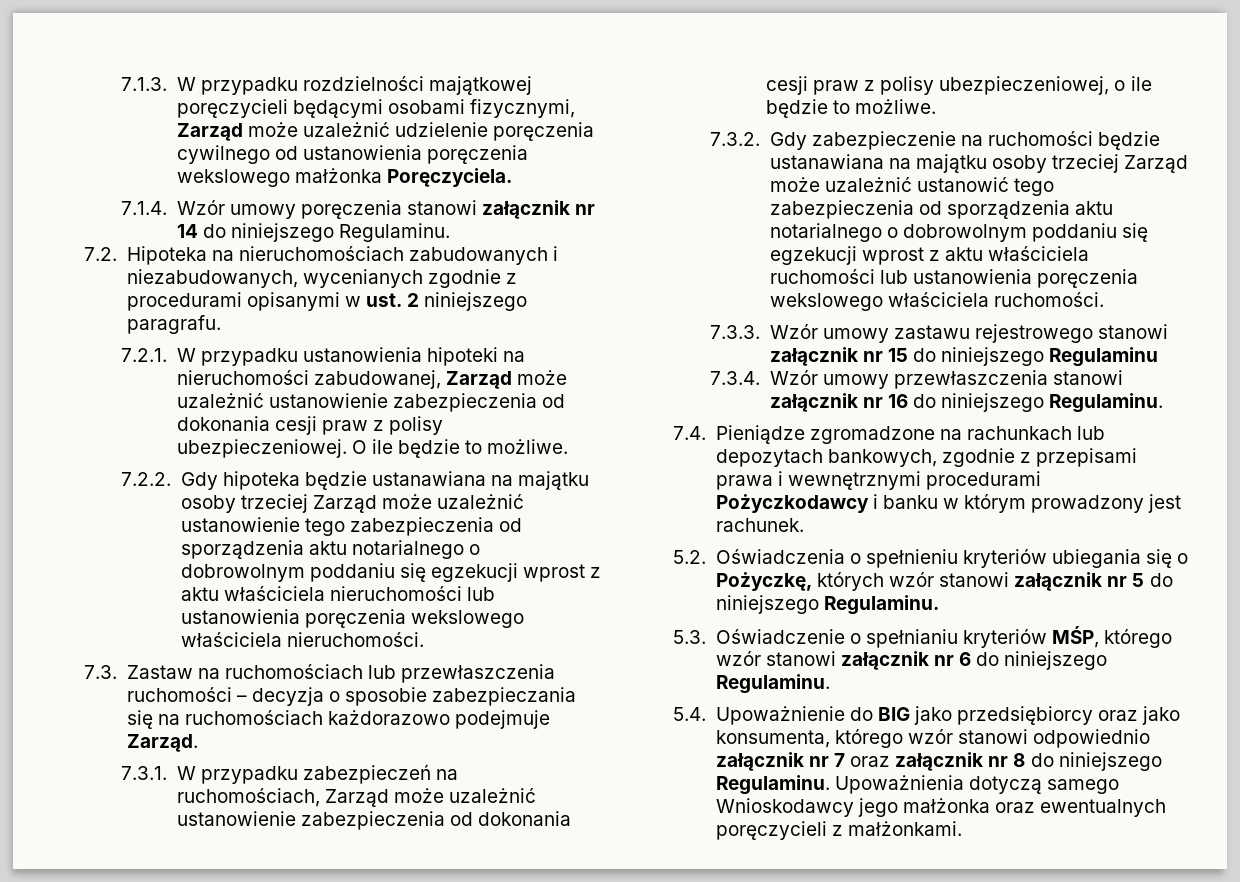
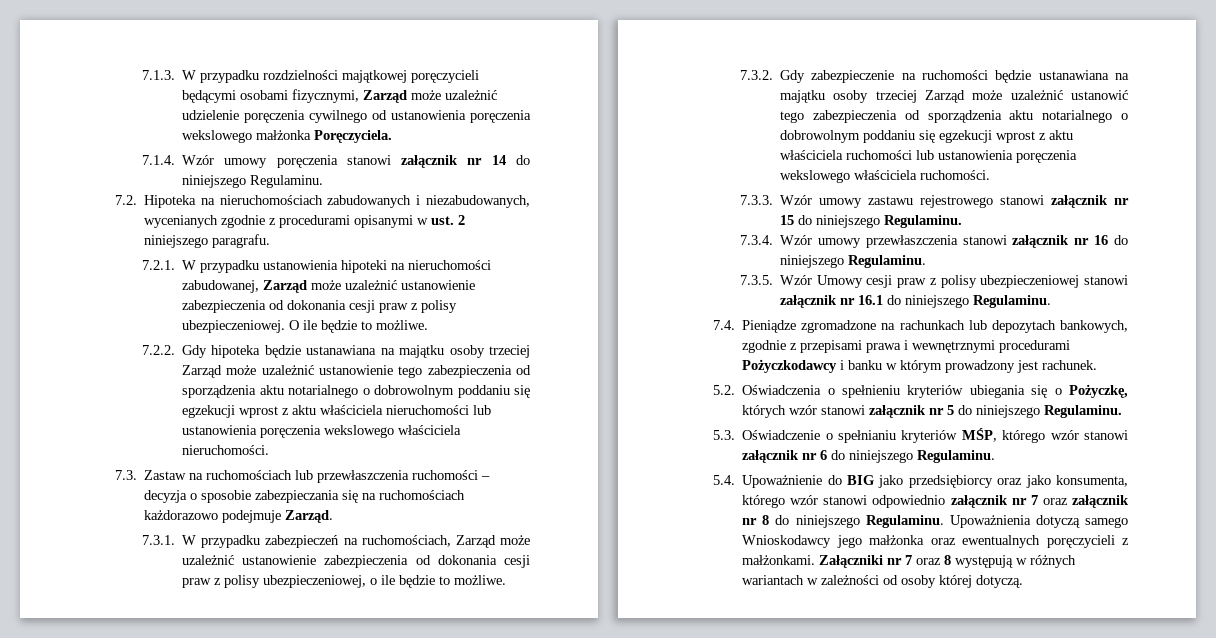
[1049,347,1159,367] Regulaminu -> [884,215,963,228] Regulaminu.
(1164, 403) none -> [739,275,1128,288] [780,295,1052,308] // 7.3.5. Wzór Umowy cesji praw z polisy ubezpieczeniowej stanowi załącznik nr 16.1 do niniejszego Regulaminu.
(962, 828) none -> [819,555,1077,568] [742,575,1024,588] Załączniki nr 7 oraz 8 występują w różnych wariantach w zależności od osoby której dotyczą.

